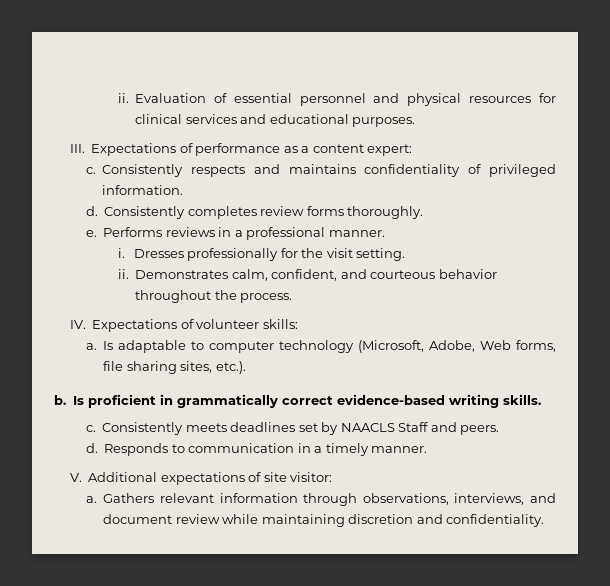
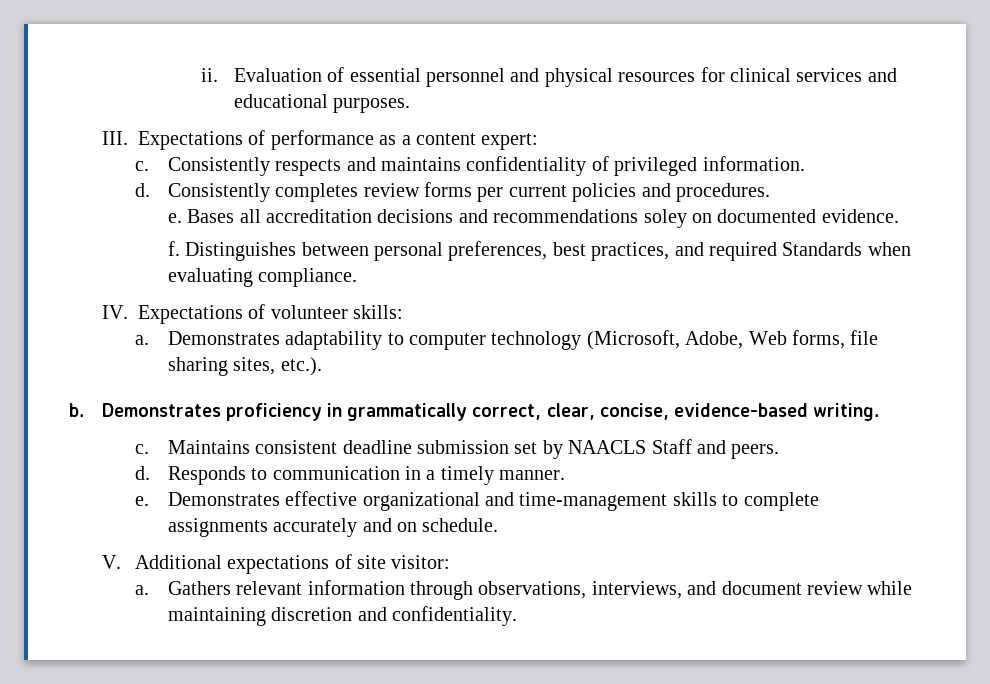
[347,206,424,219] [85,227,385,240] [117,248,406,261] [117,269,497,281] [135,290,293,303] thoroughly. // e. Performs reviews in a professional manner. // i. Dresses professionally for the visit setting. // ii. Demonstrates calm, confident, and courteous behavior throughout the process. -> [477,183,771,202] [167,209,899,228] [167,241,911,261] [167,268,358,287] per current policies and procedures. // e. Bases all accreditation decisions and recommendations soley on documented evidence. // f. Distinguishes between personal preferences, best practices, and required Standards when evaluating compliance.
[103,340,187,353] Is adaptable -> [167,331,383,350] Demonstrates adaptability
[72,394,541,408] [85,422,296,435] Is proficient in grammatically correct evidence-based writing skills. // c. Consistently meets deadlines -> [101,403,879,421] [134,440,510,454] Demonstrates proficiency in grammatically correct, clear, concise, evidence-based writing. // c. Maintains consistent deadline submission
(428, 449) none -> [134,491,819,511] [167,518,499,537] // e. Demonstrates effective organizational and time-management skills to complete assignments accurately and on schedule.

